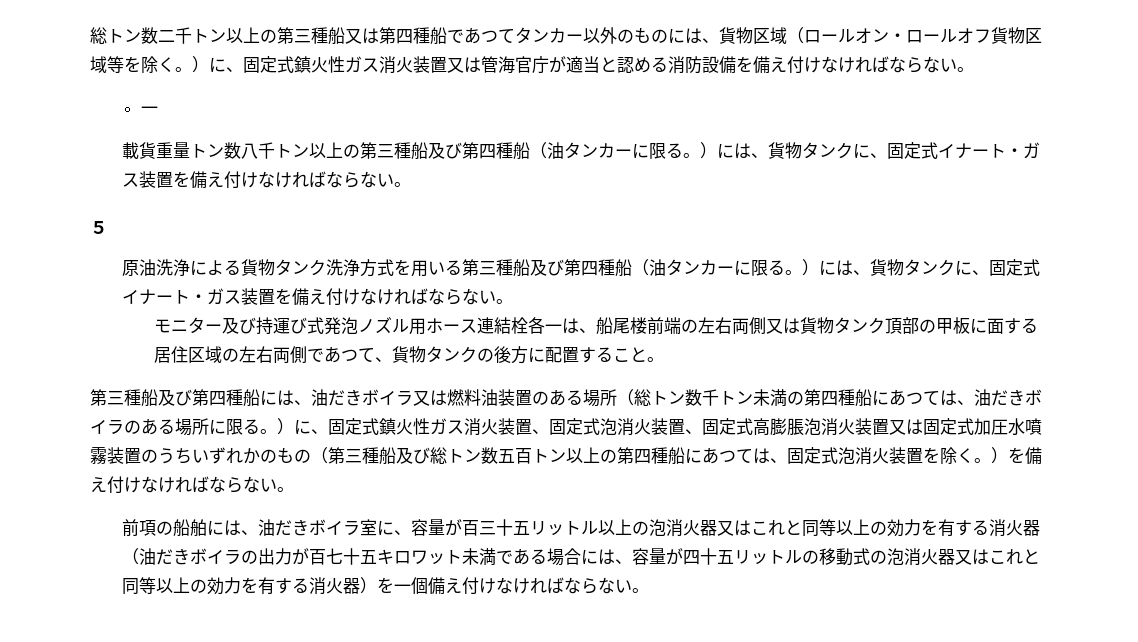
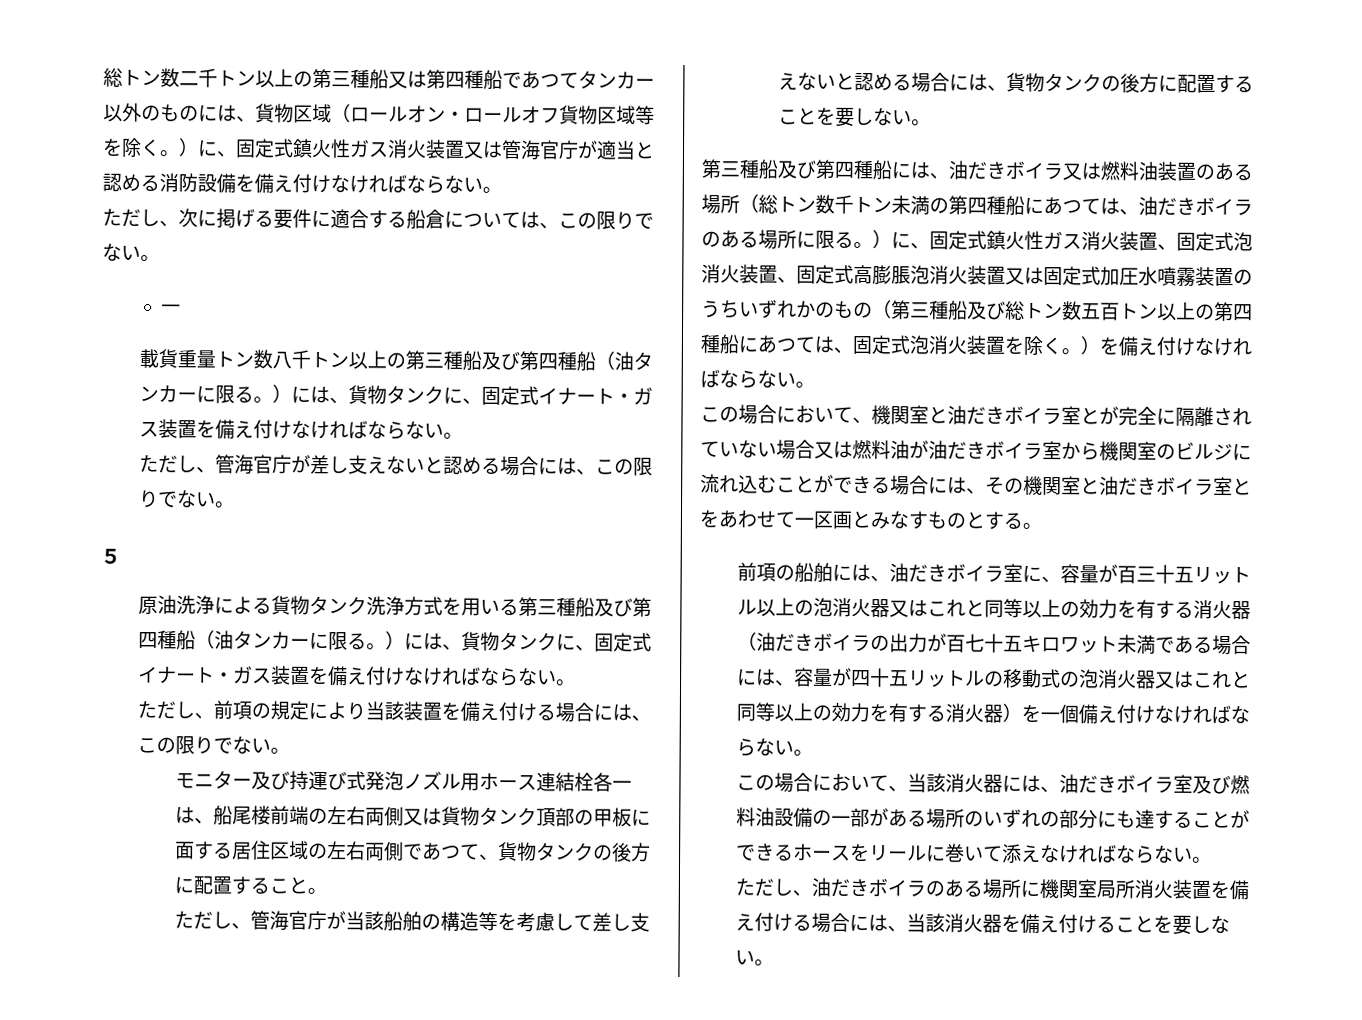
(974, 69) none -> [102,208,654,230] [102,243,160,262] // ただし、次に掲げる要件に適合する船倉については、この限りでない。
(411, 184) none -> [138,454,653,477] [138,489,235,509] // ただし、管海官庁が差し支えないと認める場合には、この限りでない。
(513, 301) none -> [136,700,651,723] [136,735,290,755] // ただし、前項の規定により当該装置を備え付ける場合には、この限りでない。
(664, 359) none -> [173,910,650,933] [777,72,1254,94] [777,107,931,127] // ただし、管海官庁が当該船舶の構造等を考慮して差し支えないと認める場合には、貨物タンクの後方に配置することを要しない。
(294, 489) none -> [700,404,1252,427] [700,439,1252,461] [700,474,1252,496] [699,510,1042,530] // この場合において、機関室と油だきボイラ室とが完全に隔離されていない場合又は燃料油が油だきボイラ室から機関室のビルジに流れ込むことができる場合には、その機関室と油だきボイラ室とをあわせて一区画とみなすものとする。
(649, 590) none -> [735,772,1250,795] [735,807,1250,829] [735,843,1212,864] [734,877,1249,901] [734,912,1230,935] [734,950,774,966] // この場合において、当該消火器には、油だきボイラ室及び燃料油設備の一部がある場所のいずれの部分にも達することができるホースをリールに巻いて添えなければならない。 // ただし、油だきボイラのある場所に機関室局所消火装置を備え付ける場合には、当該消火器を備え付けることを要しない。

